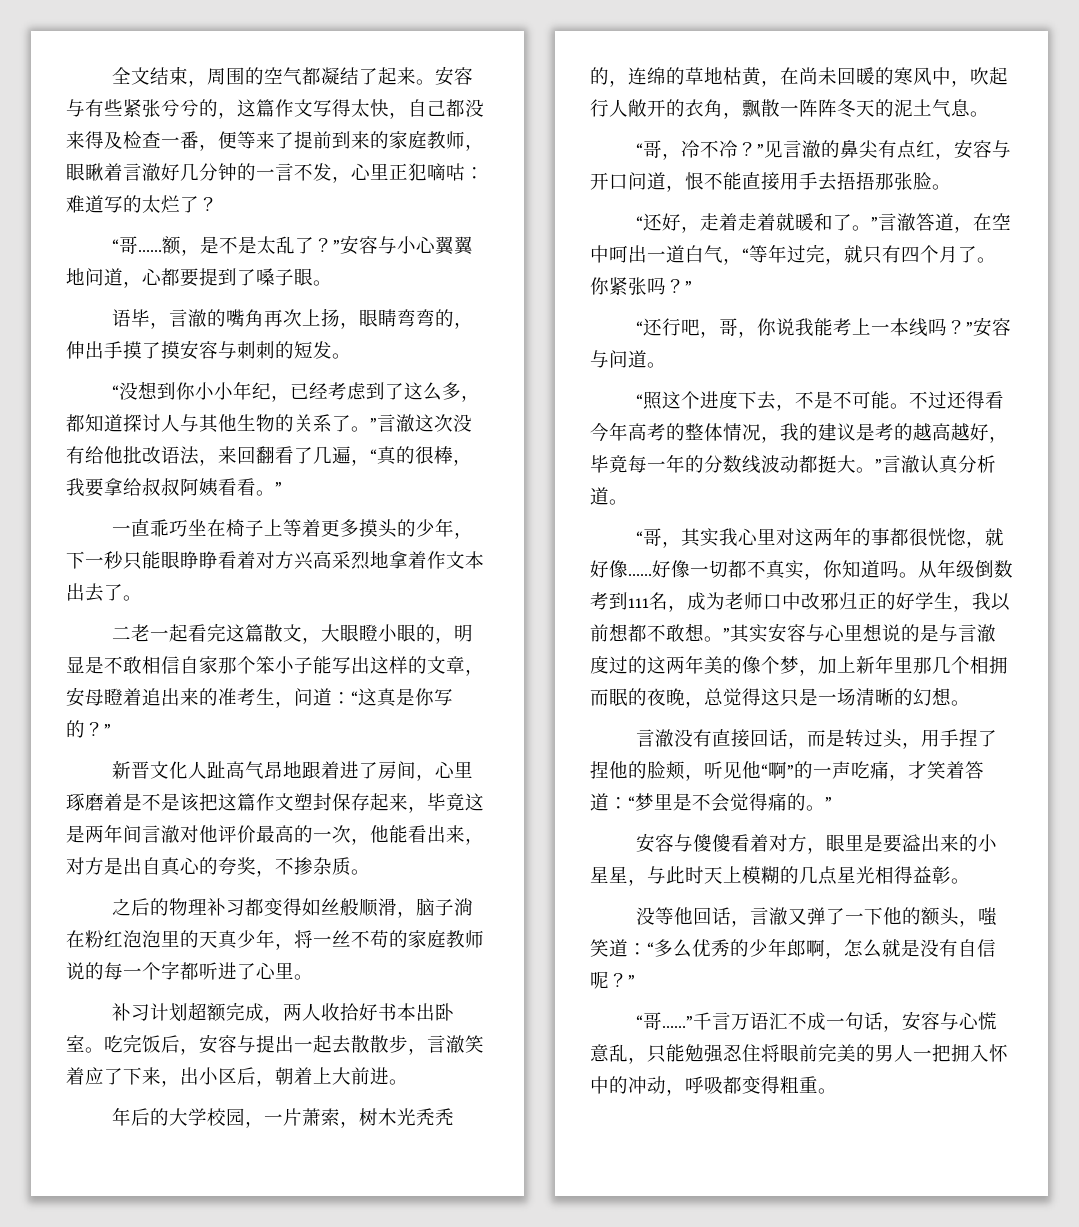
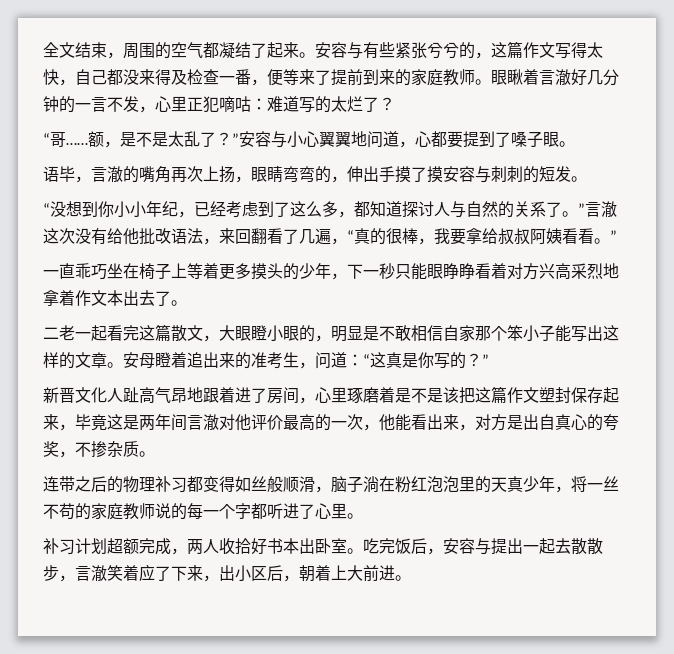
[465,144,484,151] ， -> [475,79,491,85] 。
[199,414,275,433] 其他生物 -> [466,201,498,217] 自然
[465,669,484,676] ， -> [107,362,123,368] 。
(370, 872) none -> [43,476,75,492] 连带
[112,1107,455,1128] [590,67,1008,87] [590,99,989,119] [636,139,1012,160] [590,171,951,192] [636,213,1012,233] [590,244,996,265] [590,277,692,295] [636,317,1012,338] [590,350,666,368] [636,391,1005,411] [590,422,1008,443] [590,454,996,474] [590,487,628,505] [636,527,1005,548] [590,559,1013,580] [590,592,1010,612] [590,623,996,643] [590,655,1008,676] [590,687,970,708] [636,729,998,749] [590,761,984,781] [590,793,832,812] [636,833,998,854] [590,866,970,886] [636,907,998,927] [590,938,996,959] [590,971,635,989] [636,1011,998,1032] [590,1043,1008,1064] [590,1076,837,1096] // 年后的大学校园，一片萧索，树木光秃秃的，连绵的草地枯黄，在尚未回暖的寒风中，吹起行人敞开的衣角，飘散一阵阵冬天的泥土气息。 // “哥，冷不冷？”见言澈的鼻尖有点红，安容与开口问道，恨不能直接用手去捂捂那张脸。 // “还好，走着走着就暖和了。”言澈答道，在空中呵出一道白气，“等年过完，就只有四个月了。你紧张吗？” // “还行吧，哥，你说我能考上一本线吗？”安容与问道。 // “照这个进度下去，不是不可能。不过还得看今年高考的整体情况，我的建议是考的越高越好，毕竟每一年的分数线波动都挺大。”言澈认真分析道。 // “哥，其实我心里对这两年的事都很恍惚，就好像……好像一切都不真实，你知道吗。从年级倒数考到111名，成为老师口中改邪归正的好学生，我以前想都不敢想。”其实安容与心里想说的是与言澈度过的这两年美的像个梦，加上新年里那几个相拥而眠的夜晚，总觉得这只是一场清晰的幻想。 // 言澈没有直接回话，而是转过头，用手捏了捏他的脸颊，听见他“啊”的一声吃痛，才笑着答道：“梦里是不会觉得痛的。” // 安容与傻傻看着对方，眼里是要溢出来的小星星，与此时天上模糊的几点星光相得益彰。 // 没等他回话，言澈又弹了一下他的额头，嗤笑道：“多么优秀的少年郎啊，怎么就是没有自信呢？” // “哥……”千言万语汇不成一句话，安容与心慌意乱，只能勉强忍住将眼前完美的男人一把拥入怀中的冲动，呼吸都变得粗重。 -> (411, 578) none

